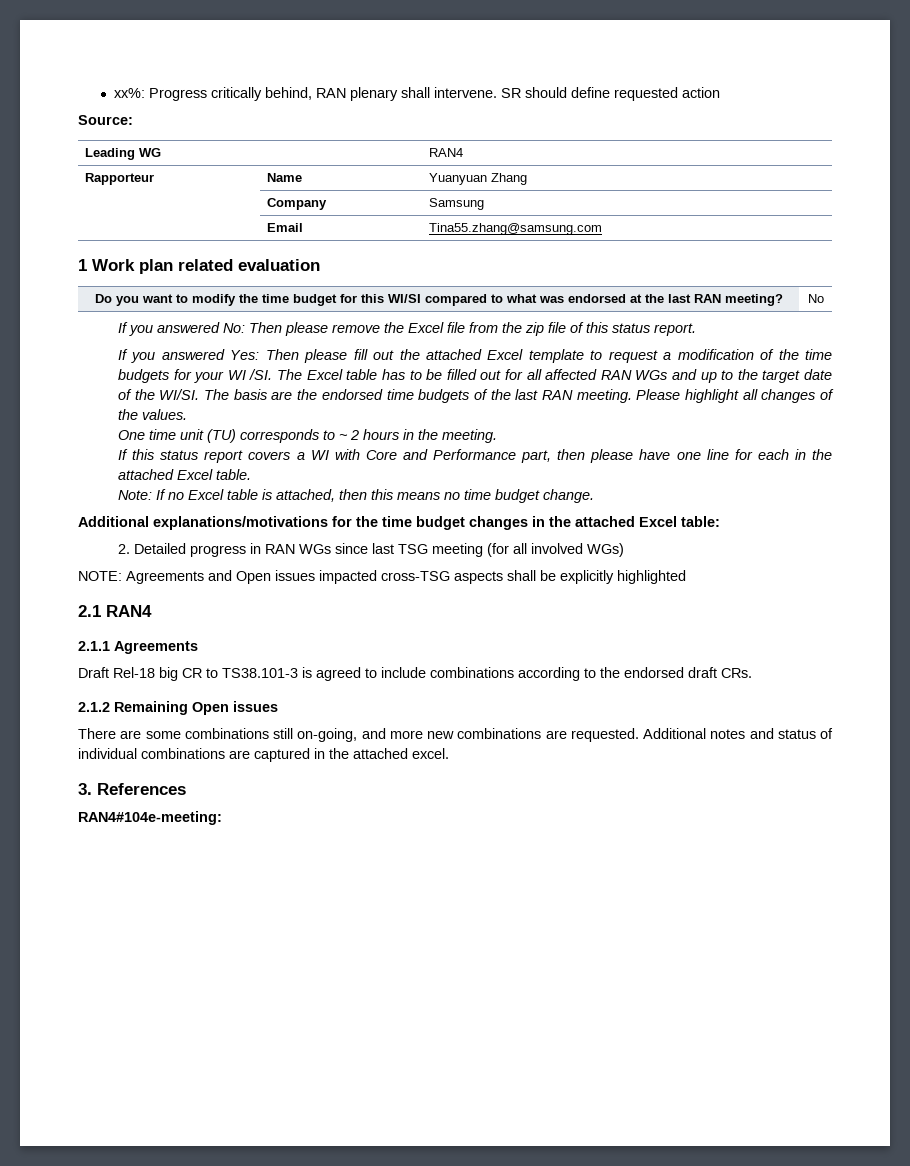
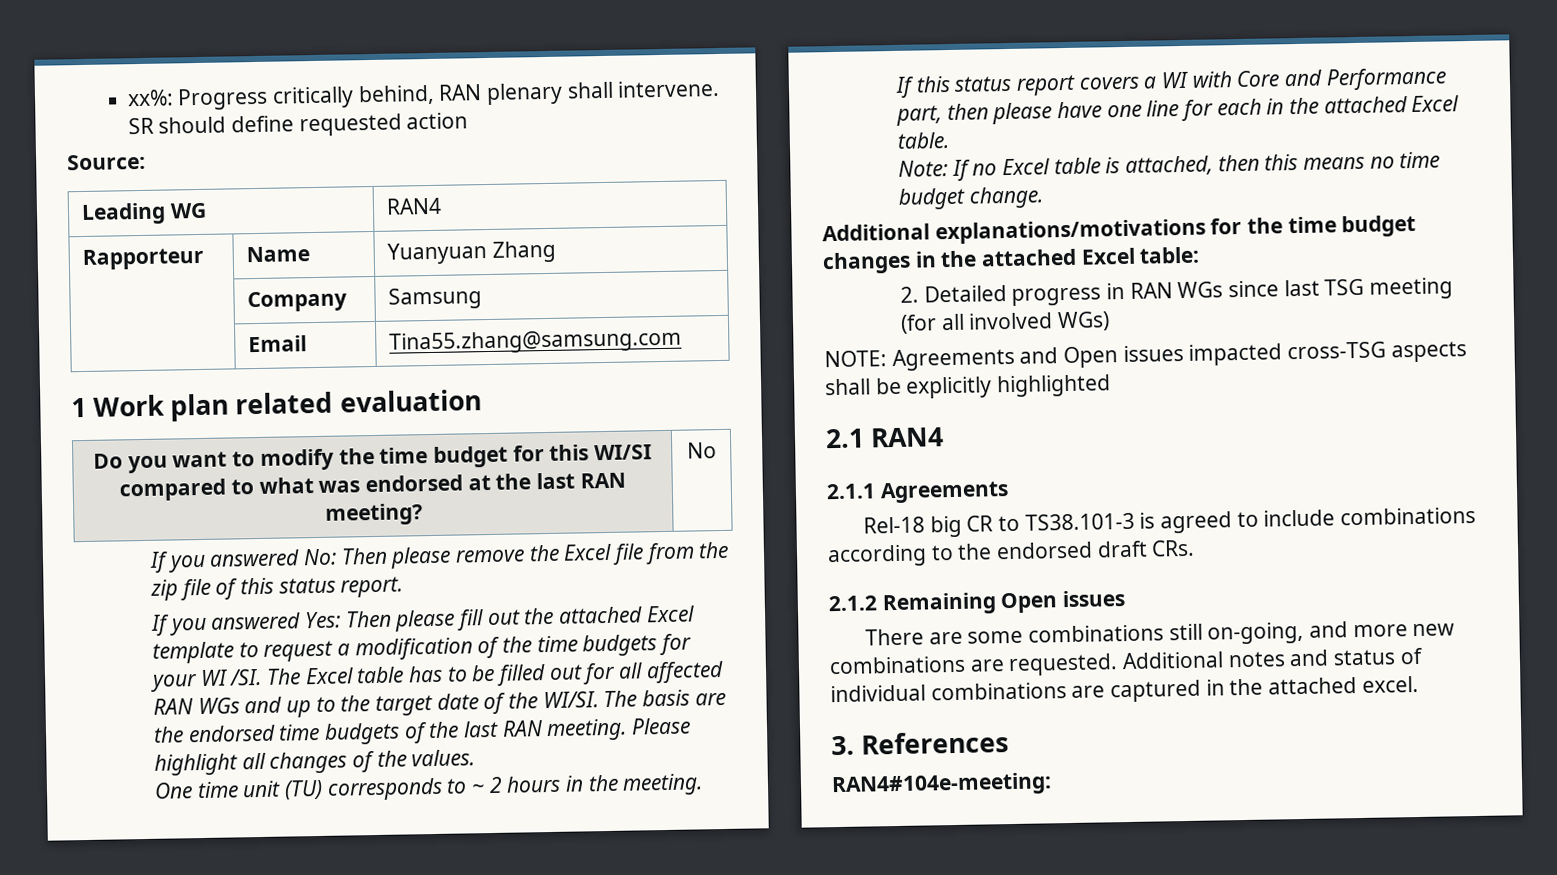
[78,667,109,678] Draft -> (1009, 492) none

